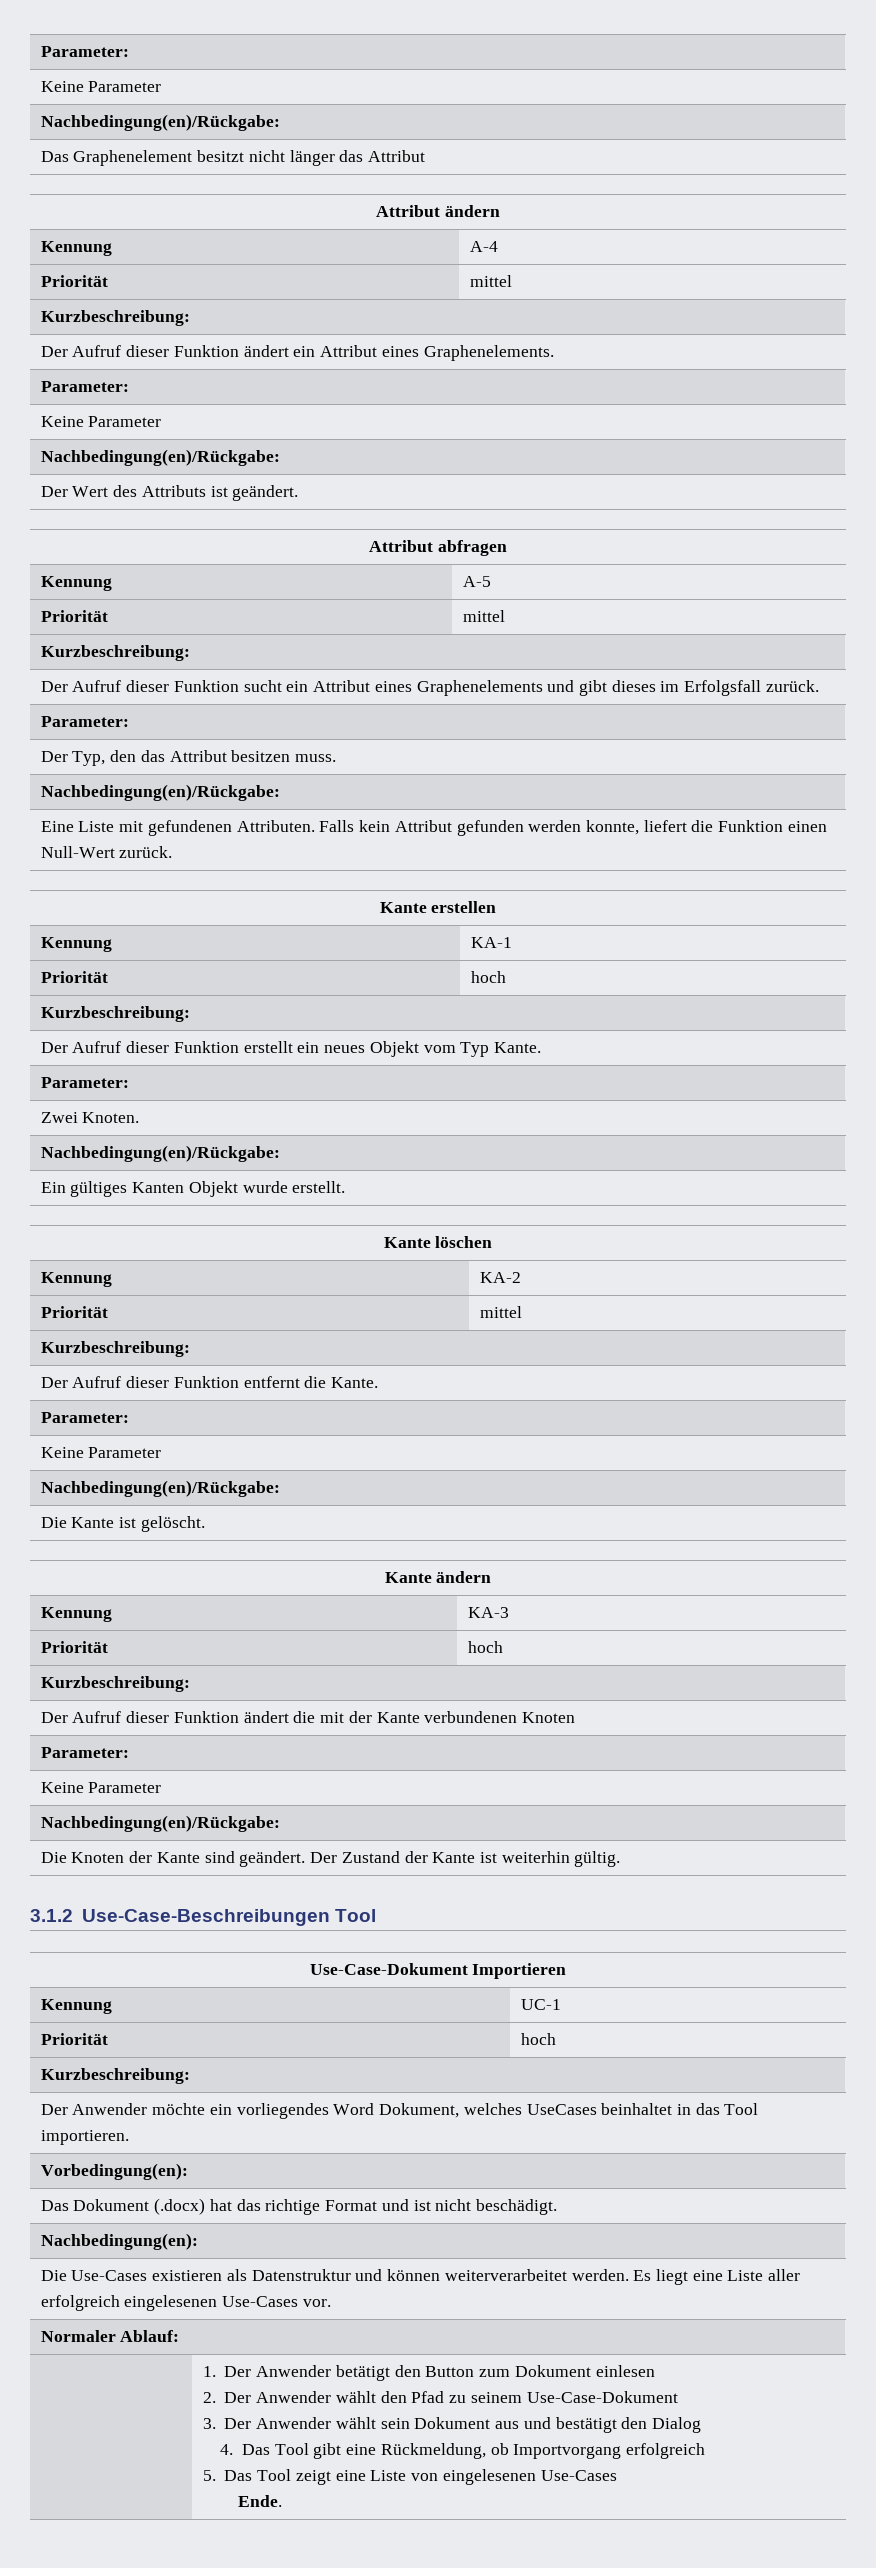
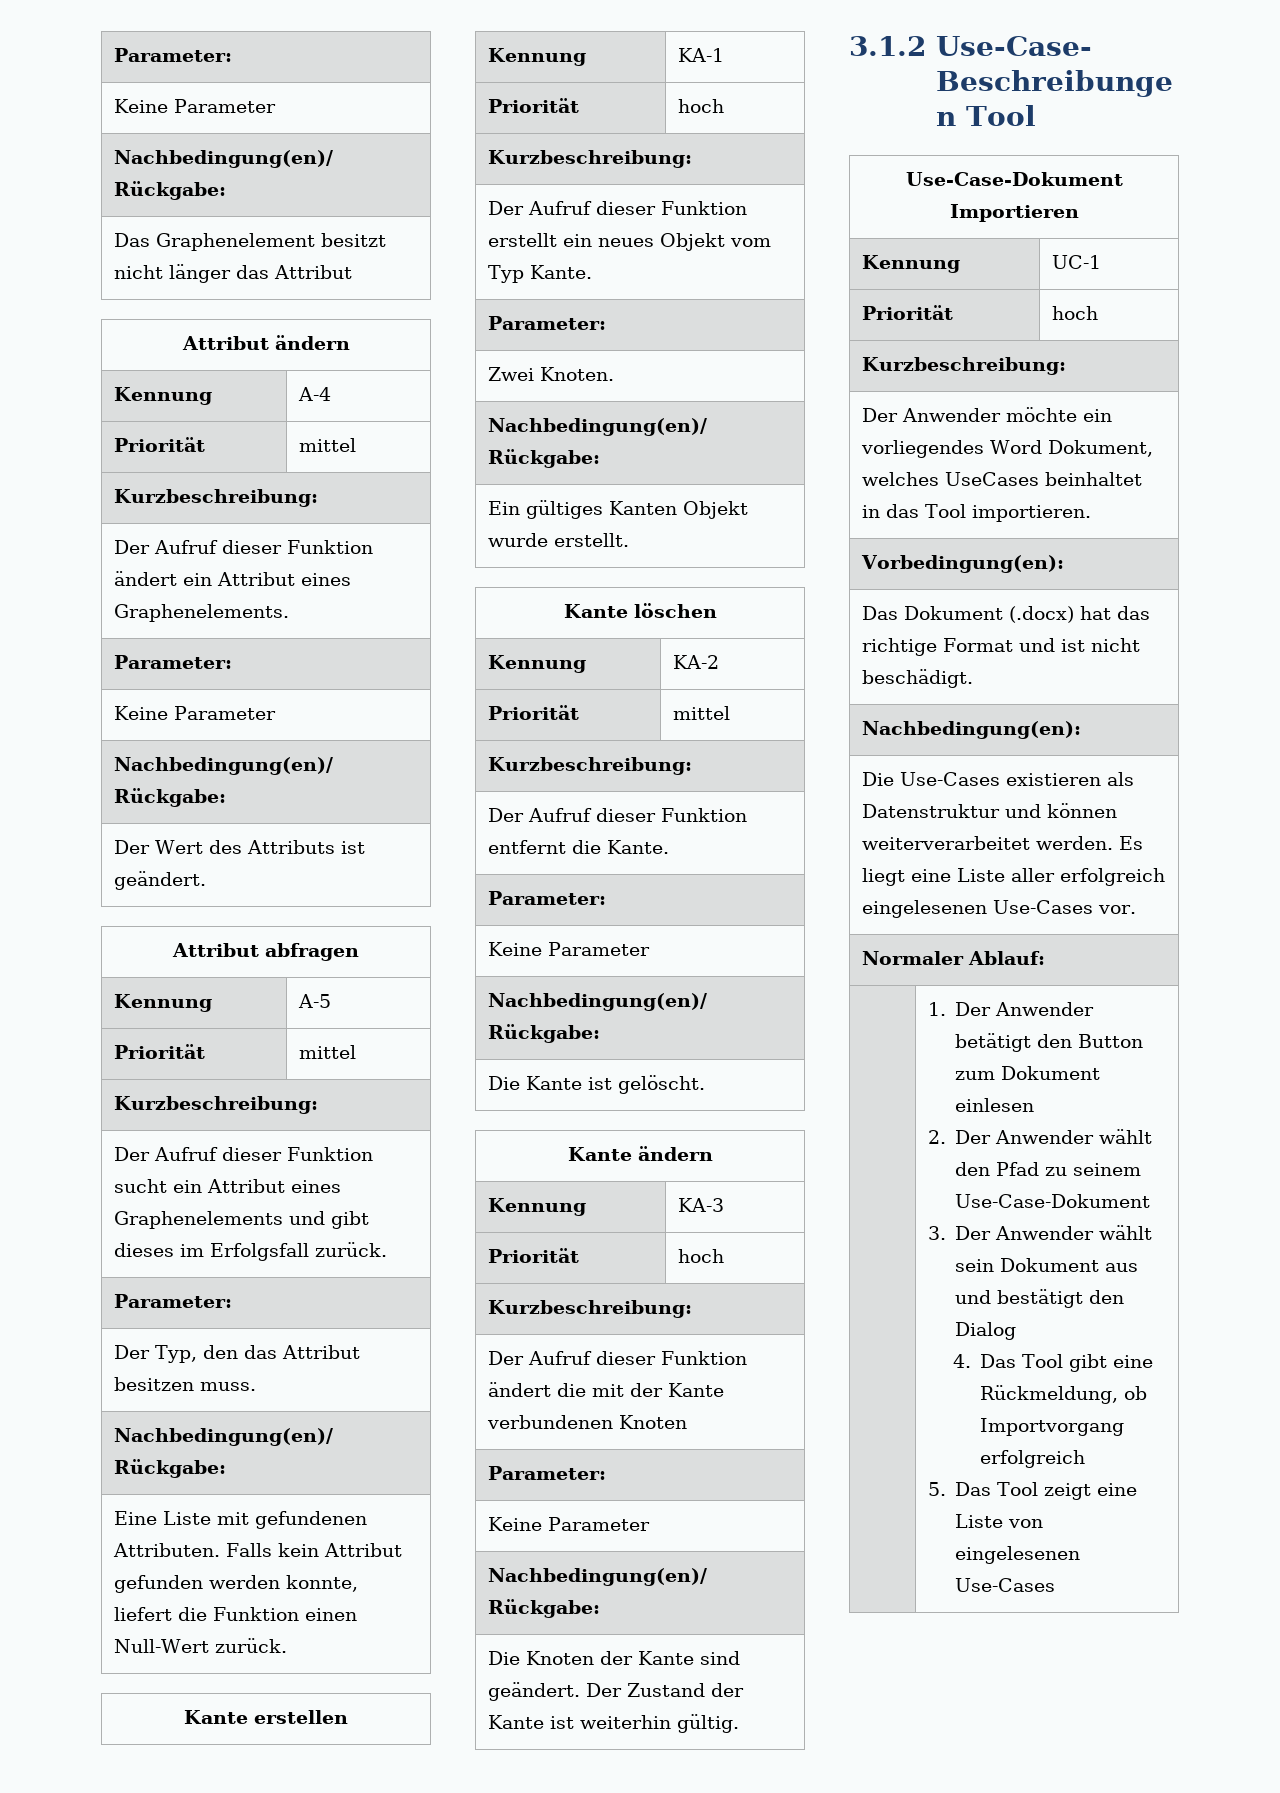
[237,2495,282,2507] // Ende. -> (1056, 1585) none

